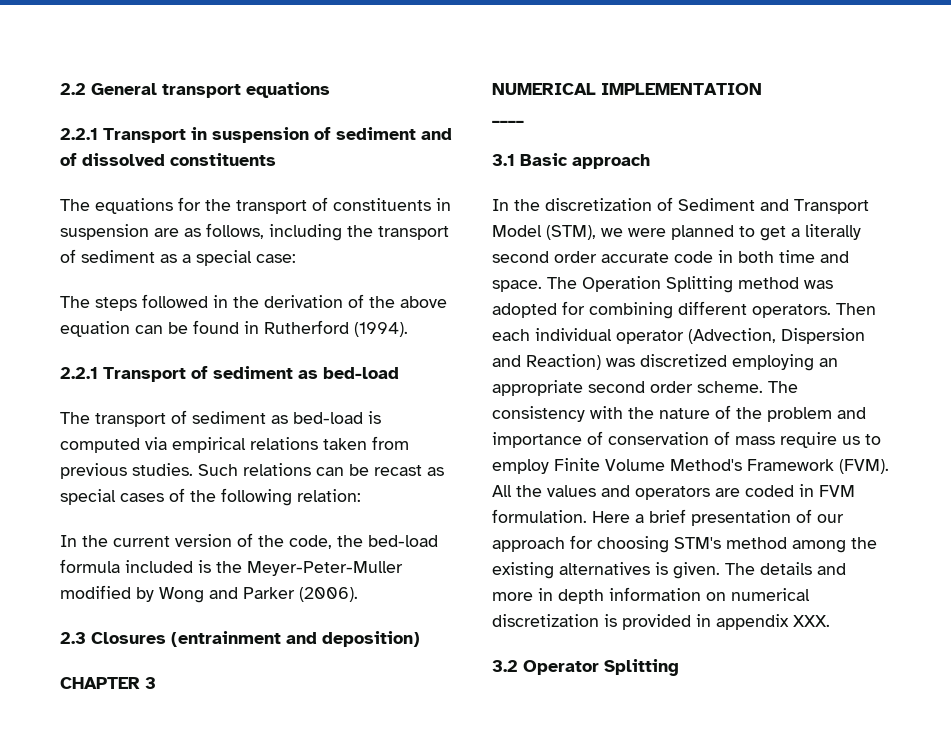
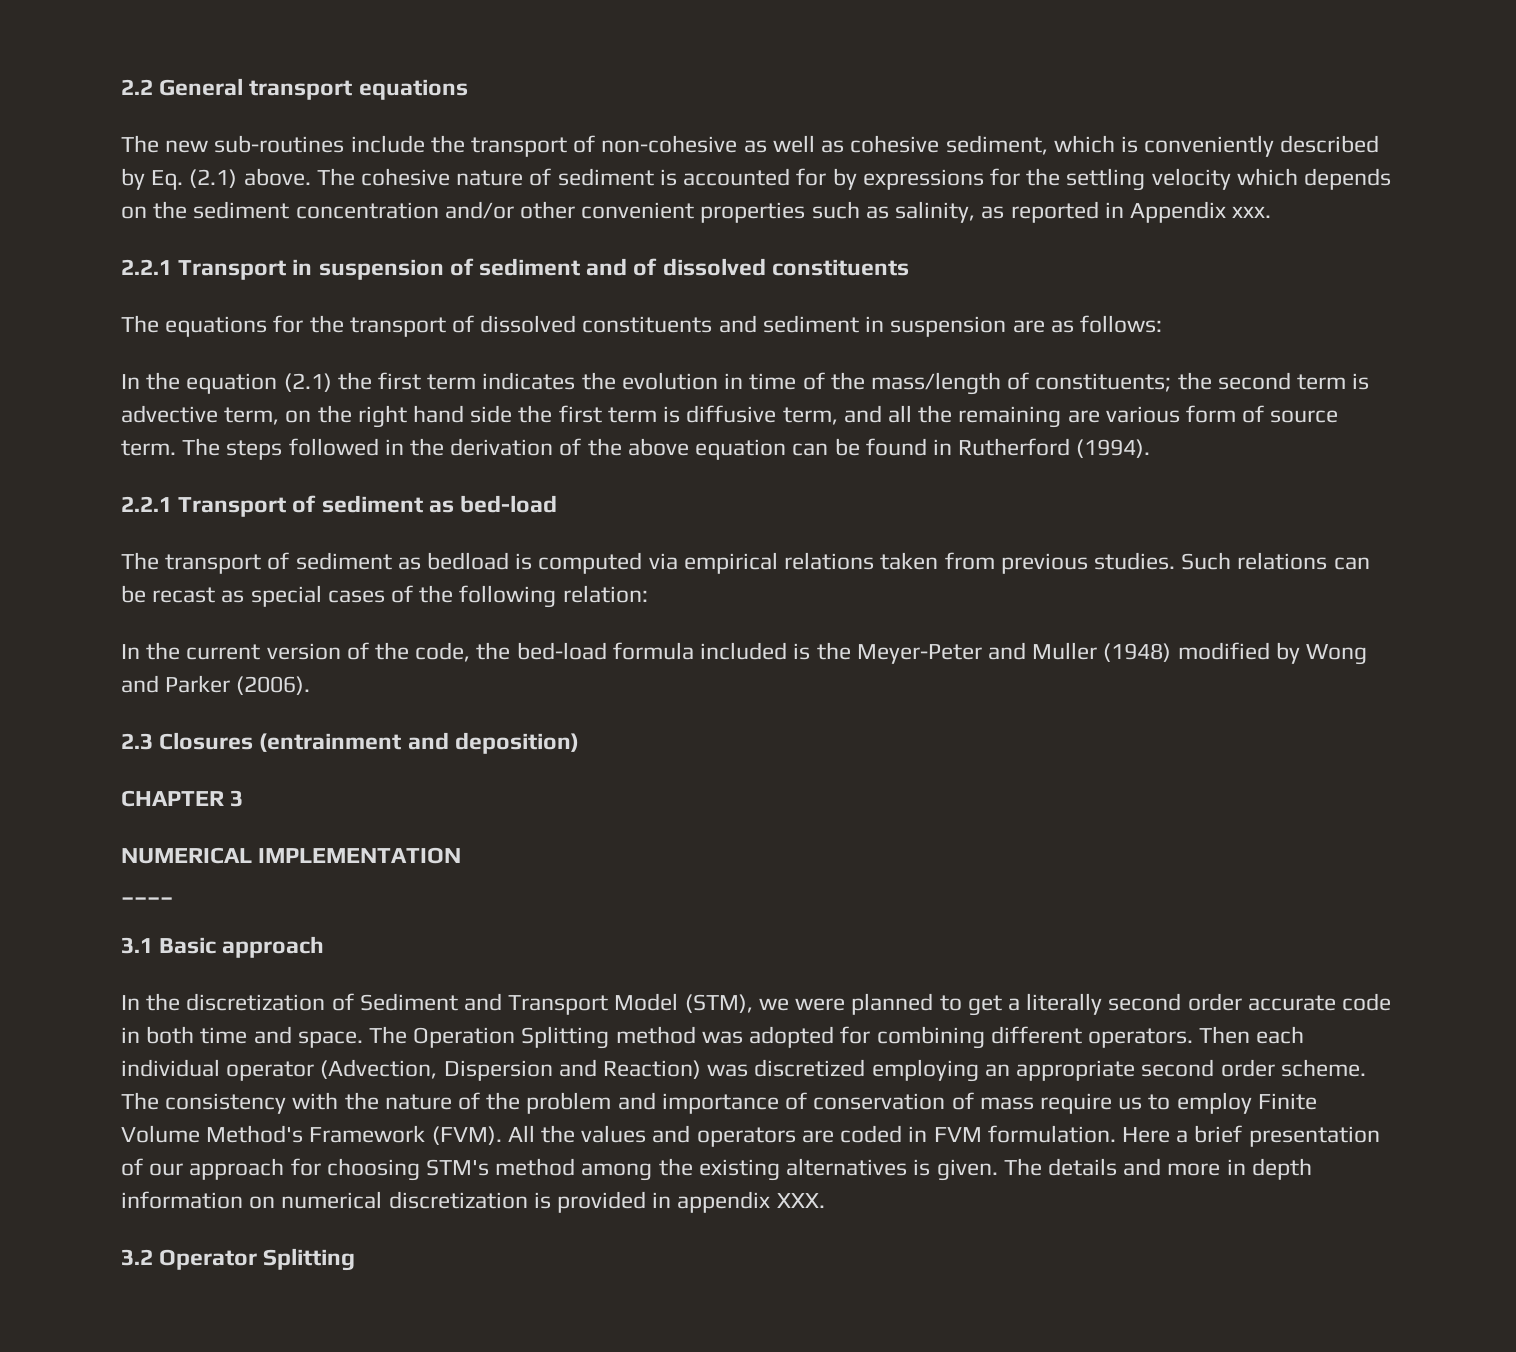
(330, 90) none -> [121,135,1380,157] [121,168,1391,191] [121,201,1272,223] // The new sub-routines include the transport of non-cohesive as well as cohesive sediment, which is conveniently described by Eq. (2.1) above. The cohesive nature of sediment is accounted for by expressions for the settling velocity which depends on the sediment concentration and/or other convenient properties such as salinity, as reported in Appendix xxx.
[333,198,451,211] [60,223,449,241] [60,249,296,266] constituents in suspension are as follows, including the transport of sediment as a special case: // -> [480,315,1162,337] [121,372,1370,395] [121,405,1339,428] [121,440,176,456] dissolved constituents and sediment in suspension are as follows: // In the equation (2.1) the first term indicates the evolution in time of the mass/length of constituents; the second term is advective term, on the right hand side the first term is diffusive term, and all the remaining are various form of source term.
[293,412,363,424] bed-load -> [427,552,510,570] bedload
[247,561,403,576] Meyer-Peter-Muller -> [856,642,1172,664] Meyer-Peter and Muller (1948)

